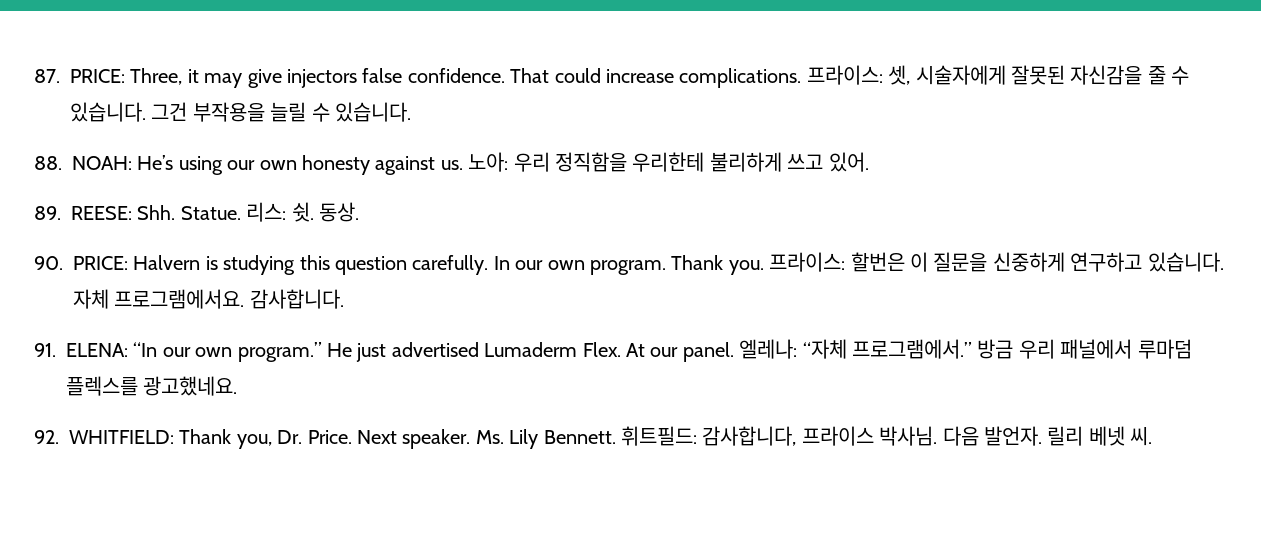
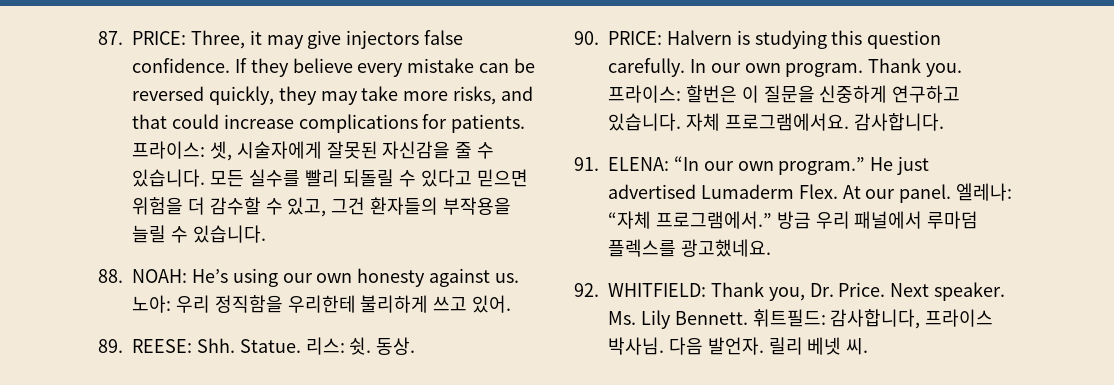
[510,68,802,88] That could increase complications. -> [234,58,536,77] [132,86,534,105] [132,114,526,133] If they believe every mistake can be reversed quickly, they may take more risks, and that could increase complications for patients.
[151,102,188,121] 그건 -> [209,169,529,187] [132,197,439,217] 모든 실수를 빨리 되돌릴 수 있다고 믿으면 위험을 더 감수할 수 있고, 그건 환자들의

